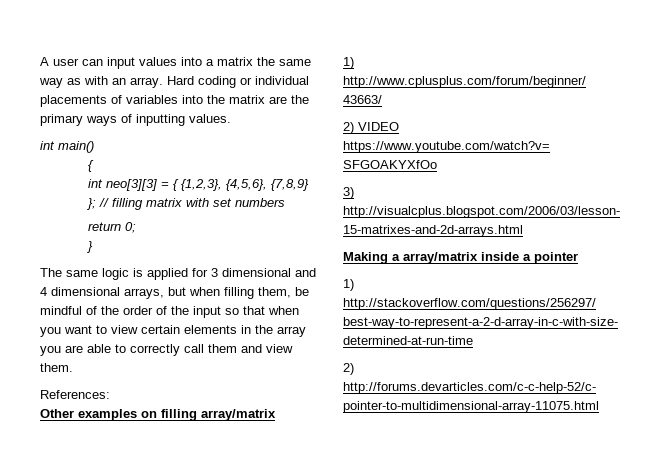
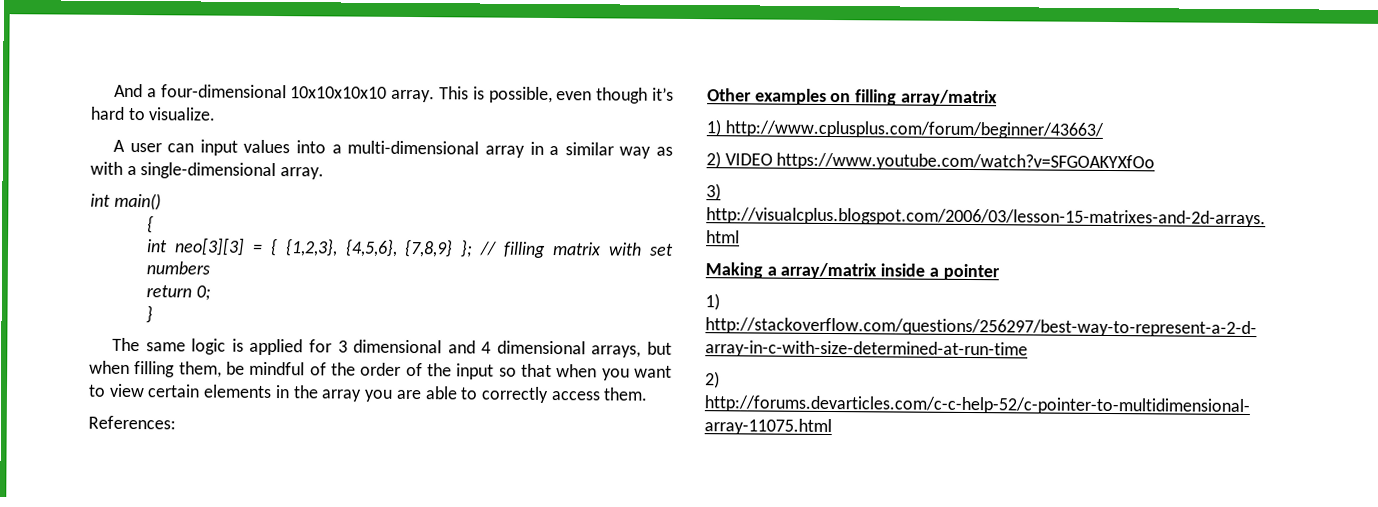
(40, 61) none -> [113,83,675,104] [90,106,217,121] And a four-dimensional 10x10x10x10 array. This is possible, even though it’s hard to visualize. //
[217,57,311,66] matrix the same -> [347,140,614,158] multi-dimensional array in a similar
[112,76,309,88] [40,95,309,107] [40,114,231,126] an array. Hard coding or individual placements of variables into the matrix are the primary ways of inputting values. -> [126,162,325,180] a single-dimensional array.
[184,344,293,353] call them and view -> [550,391,601,401] access

